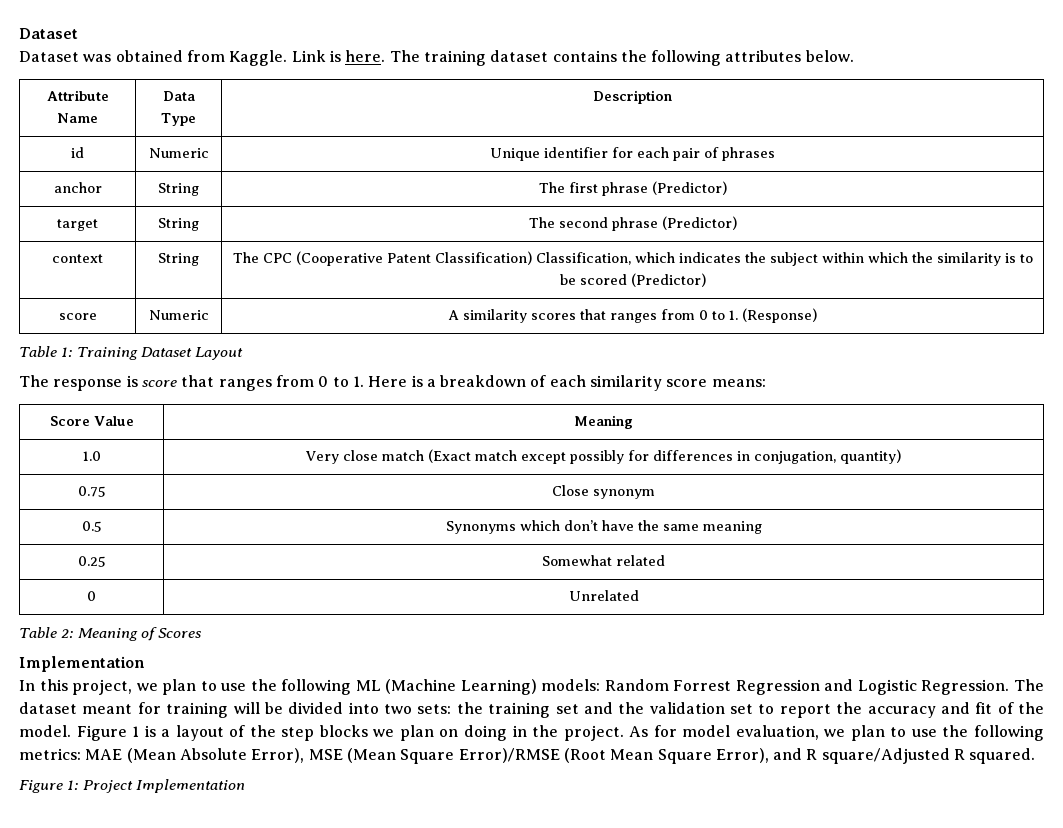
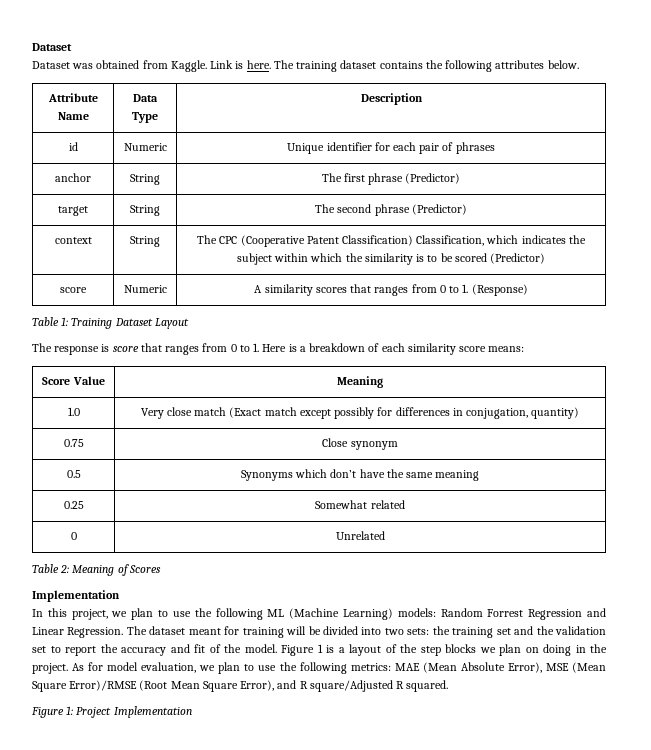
[857,679,917,695] Logistic -> [32,627,64,635] Linear

